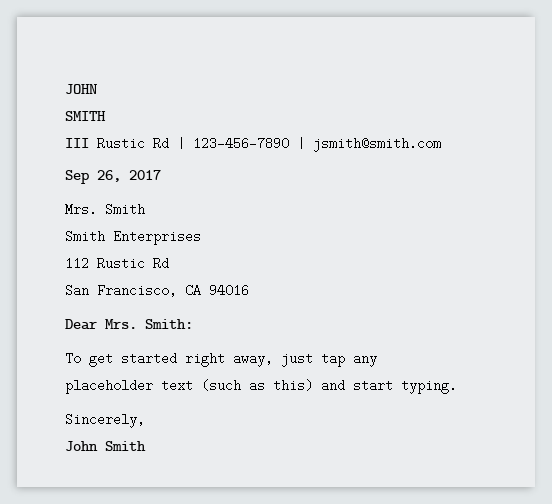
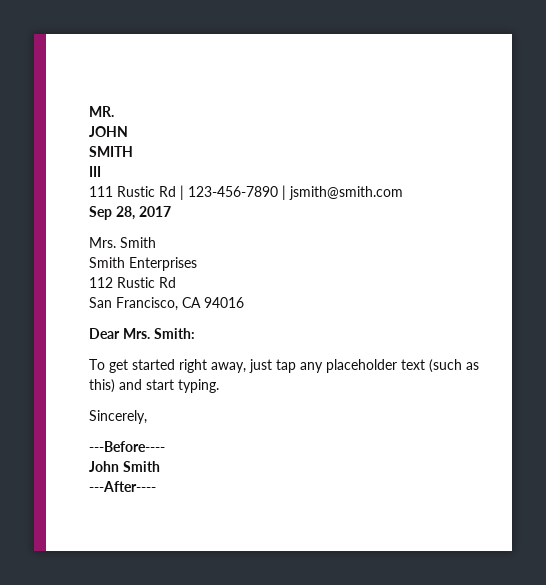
(65, 89) none -> [89,106,114,117] MR. //
(89, 143) none -> [89,186,113,197] // 111
[97,170,121,182] 26, -> [116,206,135,220] 28,
(145, 420) none -> [89,441,165,452] // ---Before----
(146, 446) none -> [89,481,156,492] // ---After----

